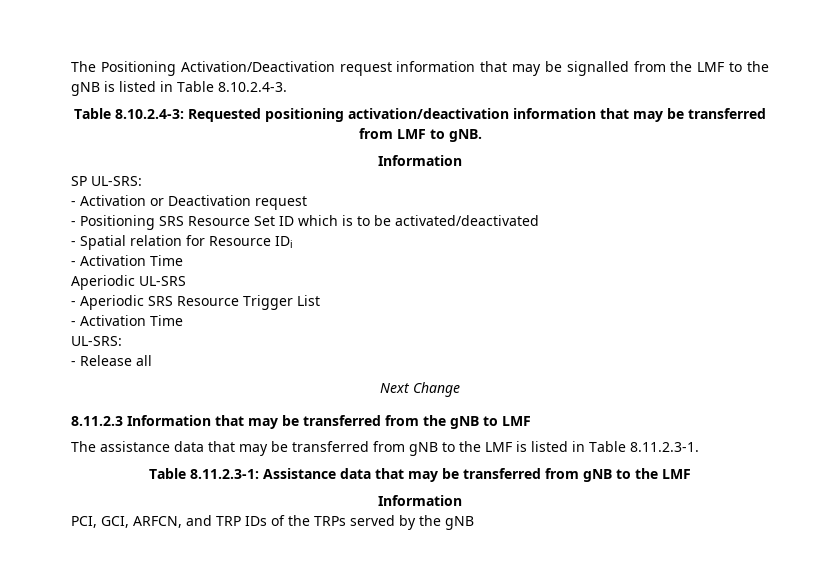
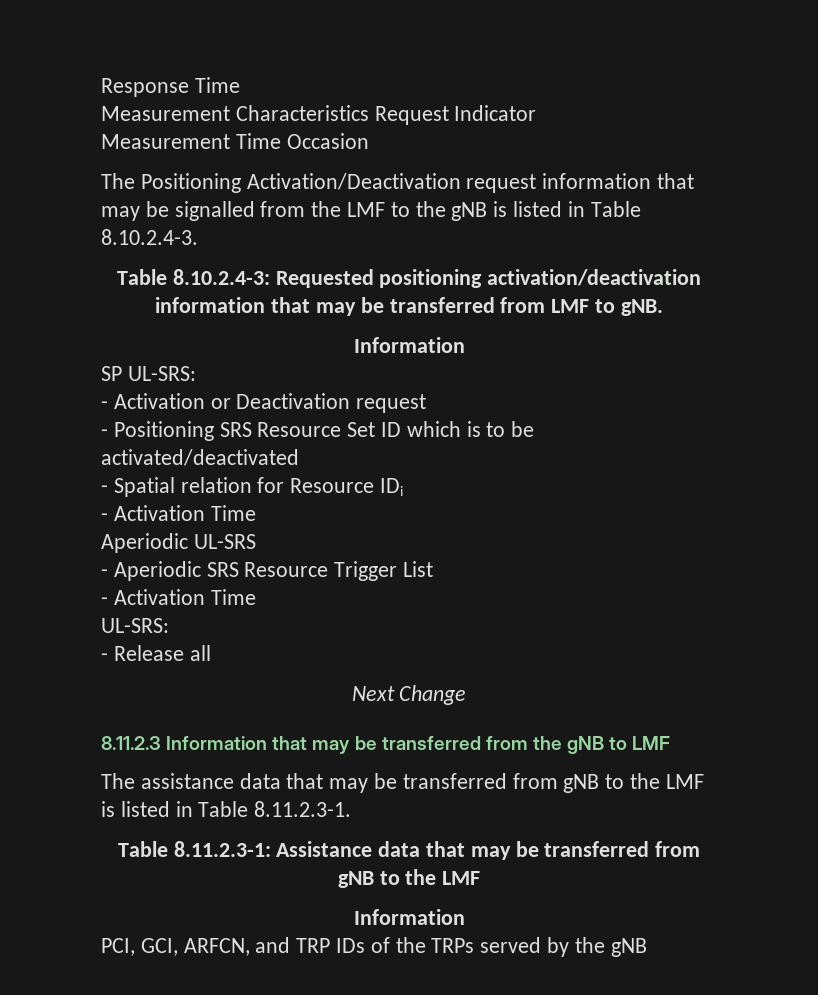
(71, 66) none -> [101,77,240,97] [101,105,537,125] [101,133,369,149] Response Time // Measurement Characteristics Request Indicator // Measurement Time Occasion //

